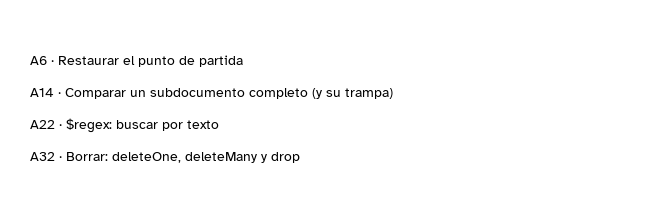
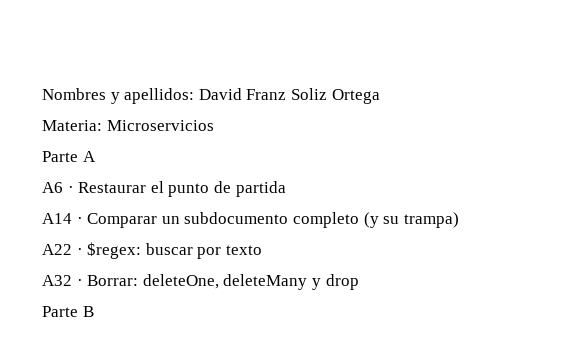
(30, 60) none -> [42,88,380,104] [42,120,214,131] [42,151,96,162] Nombres y apellidos: David Franz Soliz Ortega // Materia: Microservicios // Parte A //
(300, 157) none -> [42,306,94,317] // Parte B

